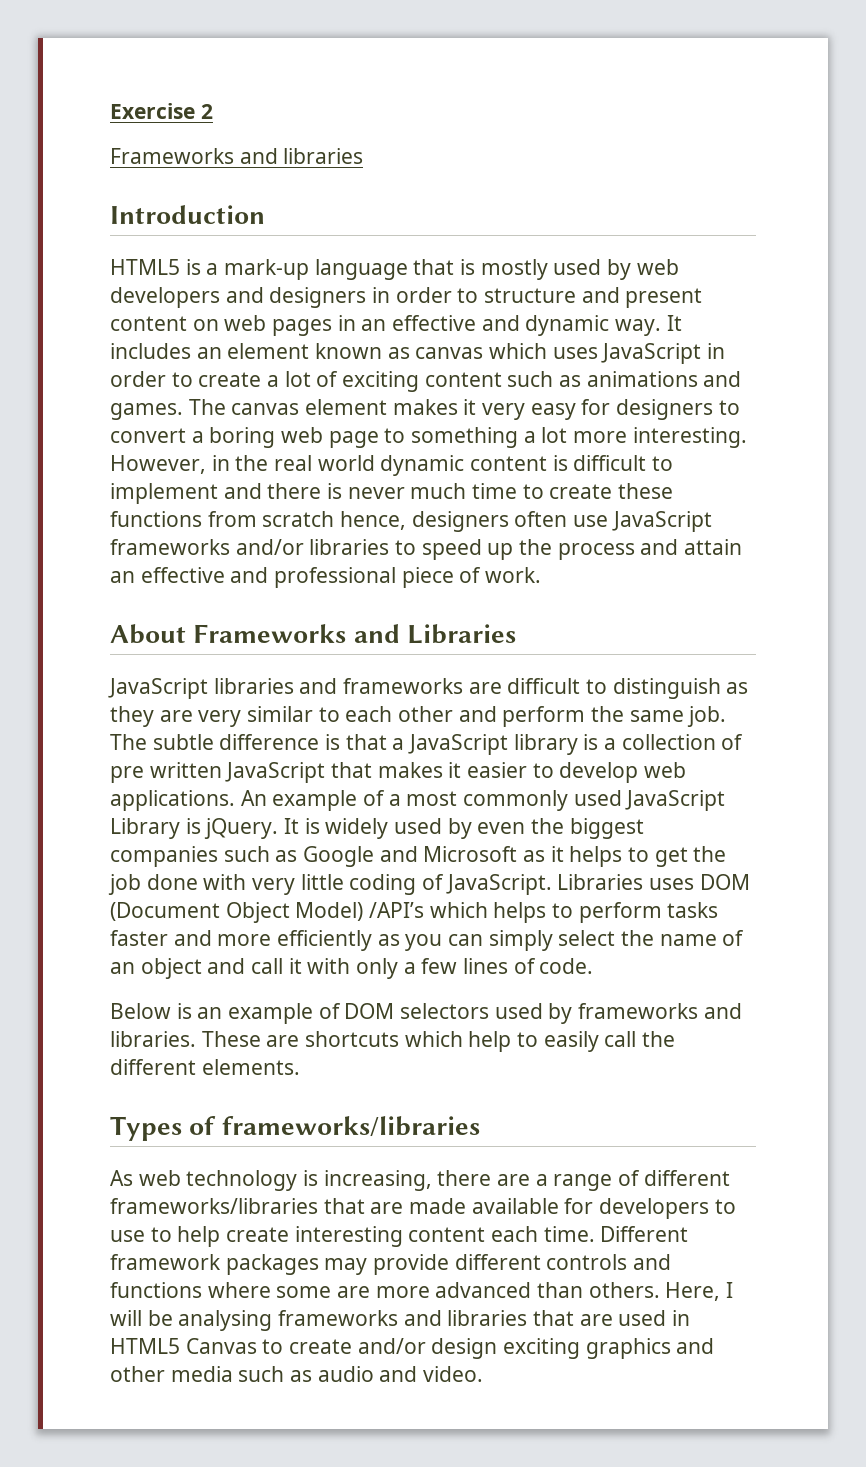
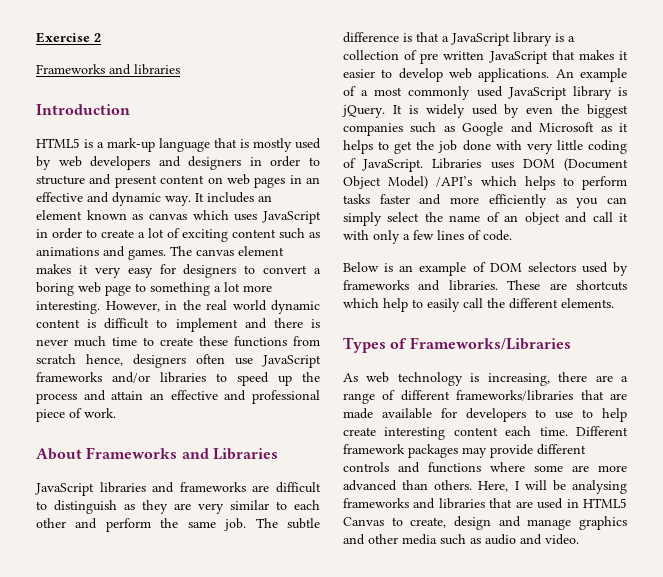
[110,818,180,839] Library -> [572,86,612,100] library
[221,1116,480,1137] frameworks/libraries -> [409,337,571,350] Frameworks/Libraries
[289,1338,581,1359] create and/or design exciting -> [410,516,572,530] create, design and manage

